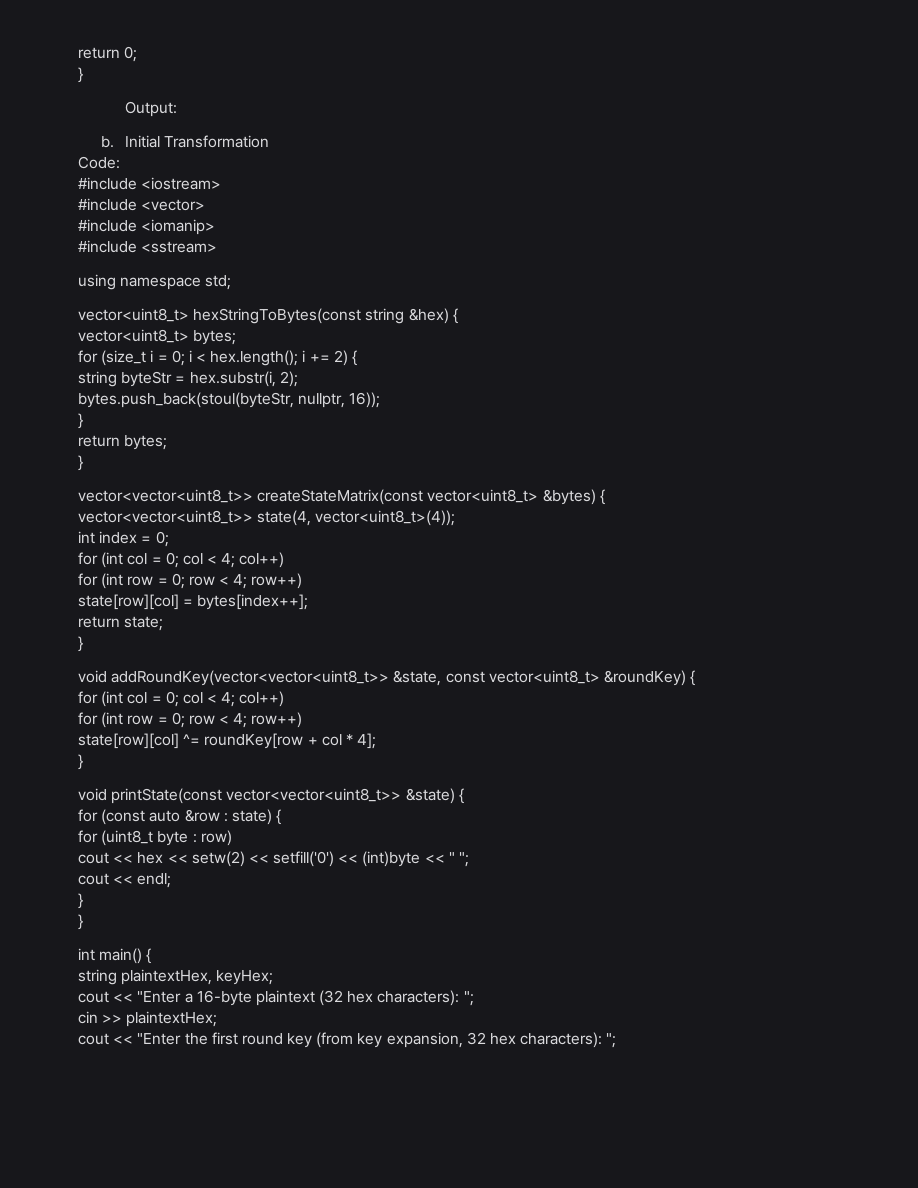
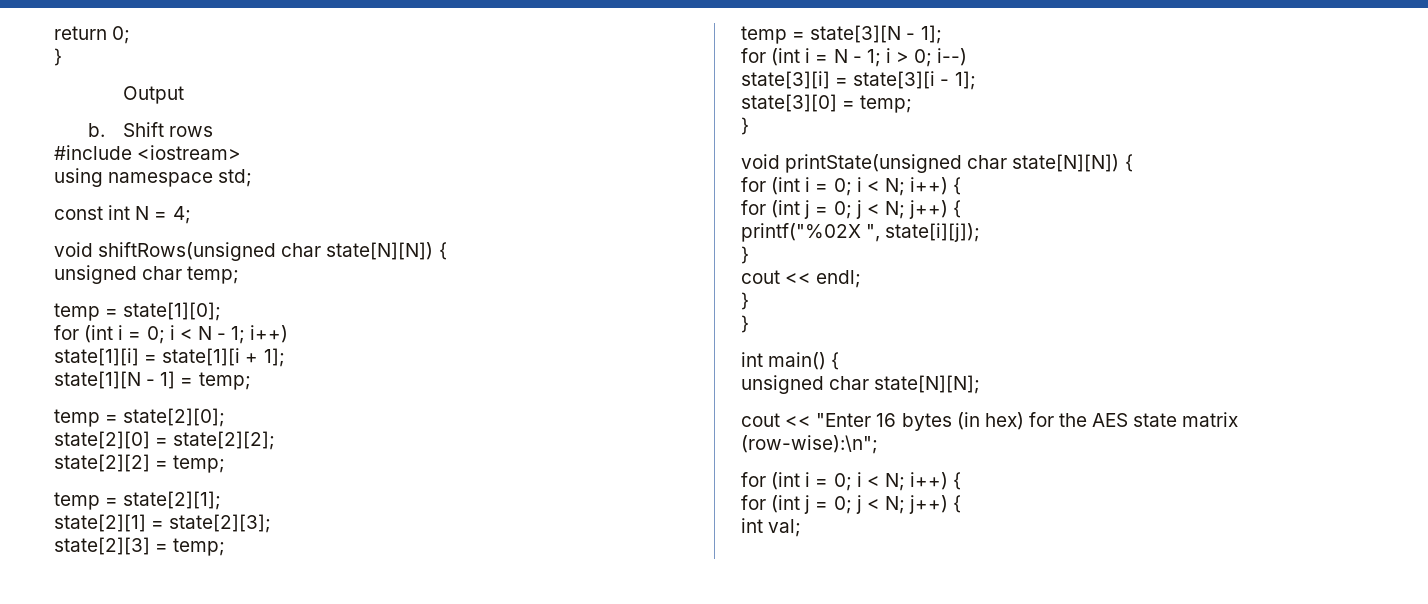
[124,101,177,117] Output: -> [122,86,184,104] Output
[124,135,269,148] [78,156,120,169] Initial Transformation // Code: -> [122,122,213,137] Shift rows
[78,198,206,211] [78,219,216,235] [78,240,218,253] [78,274,232,290] [78,308,458,324] [78,329,237,345] [78,350,358,366] [78,371,298,387] [78,392,381,408] [78,413,83,429] [78,435,168,450] [78,455,83,471] [78,489,605,505] [78,510,456,526] [78,531,169,547] [78,552,285,568] [78,573,303,589] [78,594,309,610] [78,616,164,631] [78,636,83,652] [78,670,696,686] [78,691,285,707] [78,712,303,728] [78,733,377,749] [78,754,83,770] [78,788,464,804] [78,809,282,825] [78,830,232,846] [78,851,470,867] #include <vector> // #include <iomanip> // #include <sstream> // using namespace std; // vector<uint8_t> hexStringToBytes(const string &hex) { // vector<uint8_t> bytes; // for (size_t i = 0; i < hex.length(); i += 2) { // string byteStr = hex.substr(i, 2); // bytes.push_back(stoul(byteStr, nullptr, 16)); // } // return bytes; // } // vector<vector<uint8_t>> createStateMatrix(const vector<uint8_t> &bytes) { // vector<vector<uint8_t>> state(4, vector<uint8_t>(4)); // int index = 0; // for (int col = 0; col < 4; col++) // for (int row = 0; row < 4; row++) // state[row][col] = bytes[index++]; // return state; // } // void addRoundKey(vector<vector<uint8_t>> &state, const vector<uint8_t> &roundKey) { // for (int col = 0; col < 4; col++) // for (int row = 0; row < 4; row++) // state[row][col] ^= roundKey[row + col * 4]; // } // void printState(const vector<vector<uint8_t>> &state) { // for (const auto &row : state) { // for (uint8_t byte : row) // cout << hex << setw(2) << setfill('0') << (int)byte << " "; -> [54,168,253,187] [54,205,191,224] [54,242,447,261] [54,265,240,284] [54,302,222,321] [54,325,289,344] [54,348,285,367] [54,371,251,390] [54,408,226,427] [54,431,276,450] [54,454,226,473] [54,491,222,510] [54,514,272,533] [54,537,226,556] [741,25,942,44] [741,48,968,67] [741,71,976,90] [741,94,913,113] [741,117,749,135] [741,154,1133,173] [741,177,962,196] [741,200,962,219] [741,223,981,242] [741,246,749,264] using namespace std; // const int N = 4; // void shiftRows(unsigned char state[N][N]) { // unsigned char temp; // temp = state[1][0]; // for (int i = 0; i < N - 1; i++) // state[1][i] = state[1][i + 1]; // state[1][N - 1] = temp; // temp = state[2][0]; // state[2][0] = state[2][2]; // state[2][2] = temp; // temp = state[2][1]; // state[2][1] = state[2][3]; // state[2][3] = temp; // temp = state[3][N - 1]; // for (int i = N - 1; i > 0; i--) // state[3][i] = state[3][i - 1]; // state[3][0] = temp; // } // void printState(unsigned char state[N][N]) { // for (int i = 0; i < N; i++) { // for (int j = 0; j < N; j++) { // printf("%02X ", state[i][j]); // }
[78,969,274,985] [78,990,474,1006] [78,1011,218,1027] [78,1032,617,1048] string plaintextHex, keyHex; // cout << "Enter a 16-byte plaintext (32 hex characters): "; // cin >> plaintextHex; // cout << "Enter the first round key (from key expansion, 32 hex characters): "; -> [741,375,981,394] [741,412,1239,431] [741,435,878,454] [741,472,962,491] [741,495,962,514] [741,518,802,537] unsigned char state[N][N]; // cout << "Enter 16 bytes (in hex) for the AES state matrix (row-wise):\n"; // for (int i = 0; i < N; i++) { // for (int j = 0; j < N; j++) { // int val;

